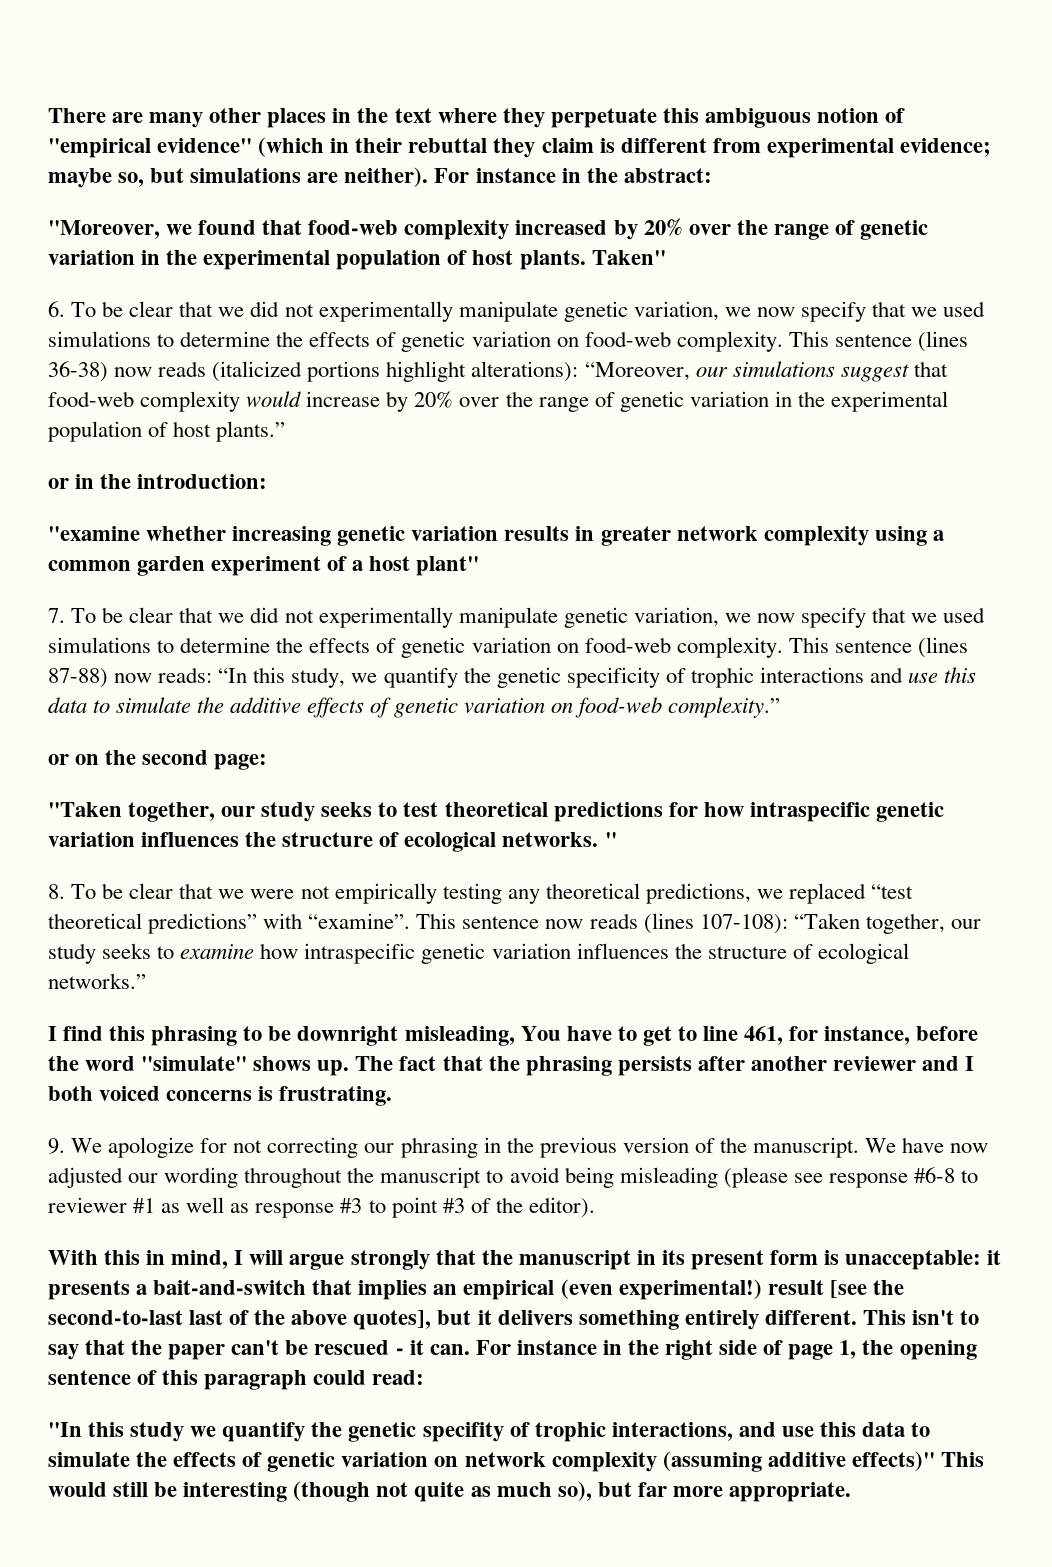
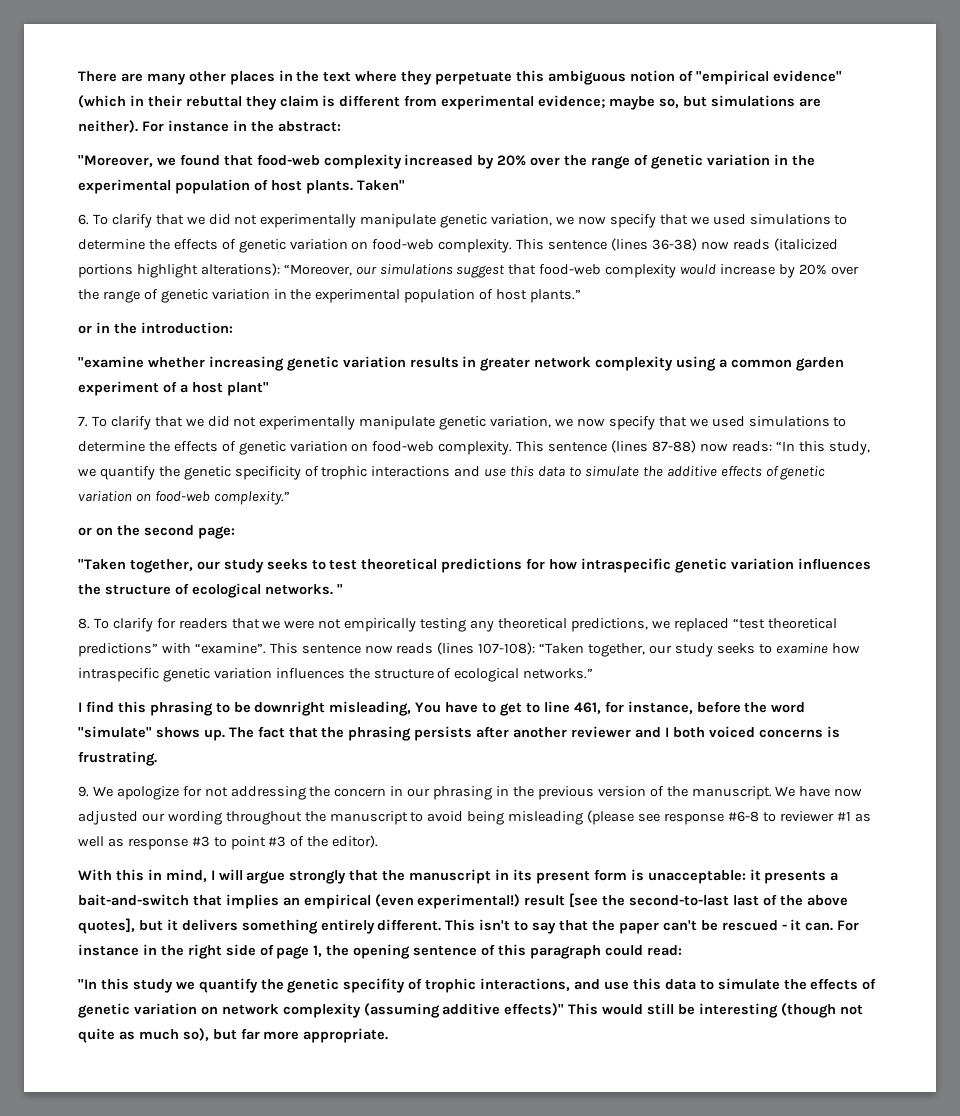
[102,301,174,317] be clear -> [111,214,152,228] clarify
[102,607,174,623] be clear -> [110,416,151,430] clarify
[102,883,174,899] be clear -> [112,618,228,632] clarify for readers
[267,1137,359,1158] correcting -> [230,786,404,800] addressing the concern in

